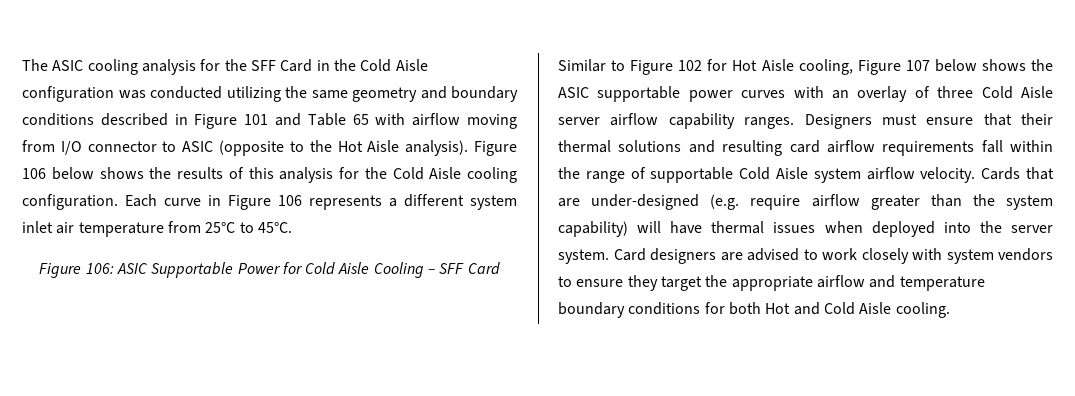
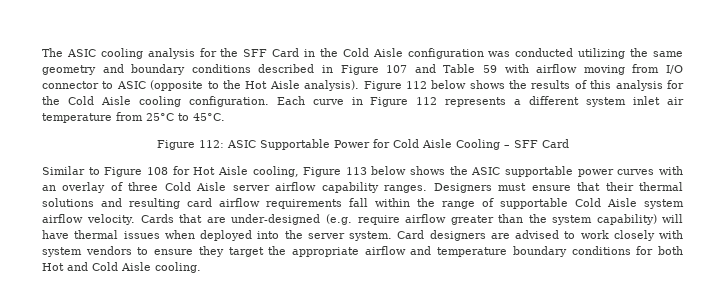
[244,114,269,125] 101 -> [386,65,408,73] 107
[352,114,369,125] 65 -> [483,65,498,73] 59
[22,168,46,179] 106 -> [405,81,427,89] 112
[278,195,302,206] 106 -> [416,97,438,105] 112
[85,263,114,274] 106: -> [198,140,224,148] 112:
[678,60,703,71] 102 -> [146,167,168,175] 108
[905,60,930,71] 107 -> [345,167,367,175] 113

